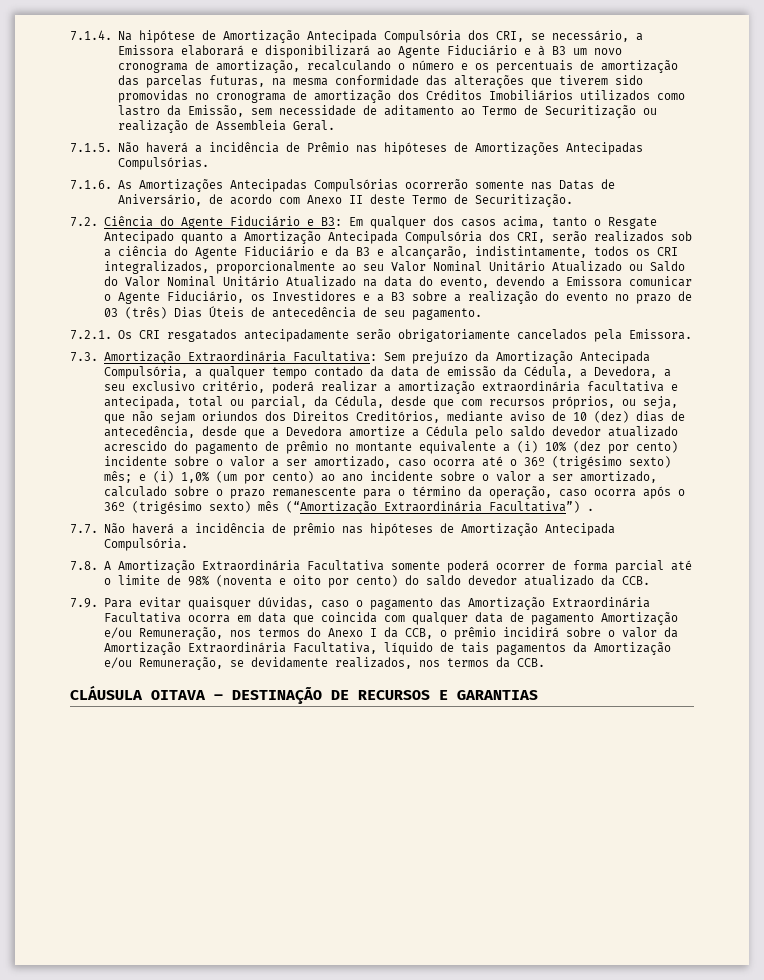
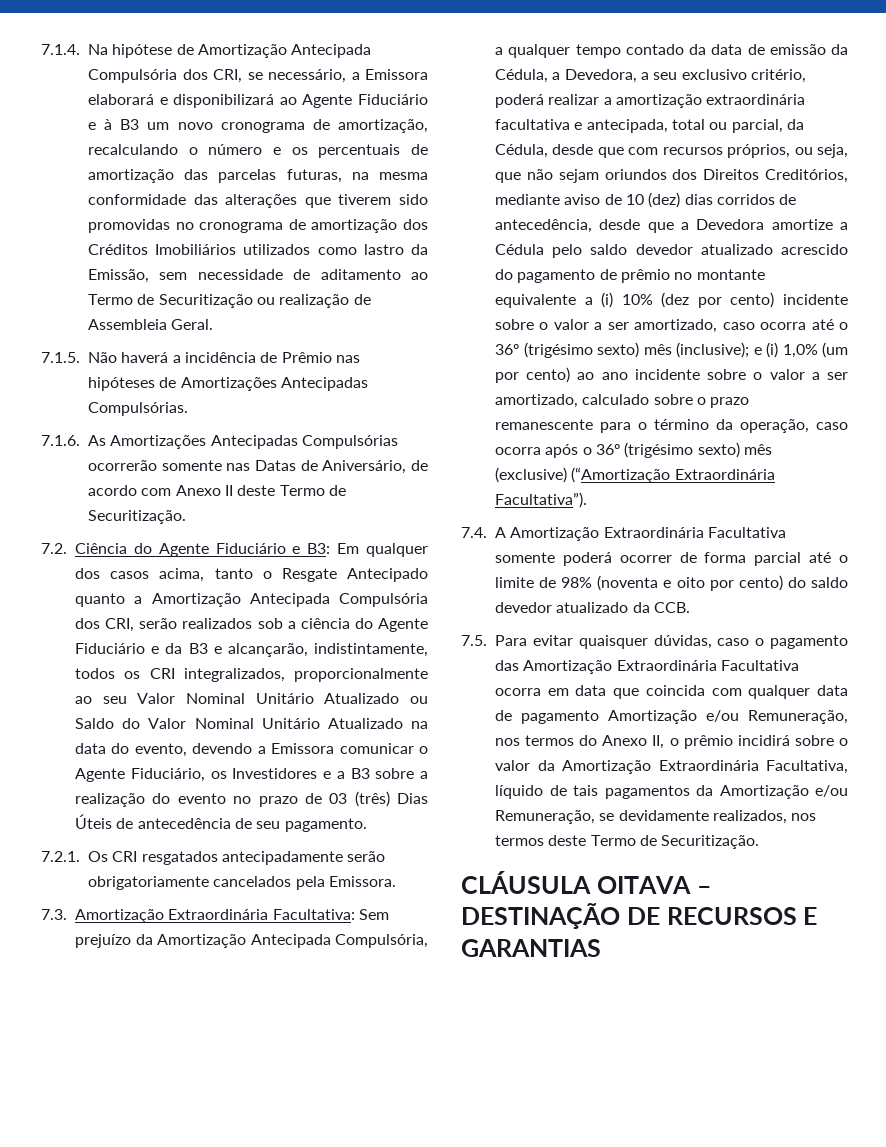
(664, 416) none -> [716,194,775,205] corridos
[103,471,132,483] mês; -> [643,342,749,358] mês (inclusive);
(279, 506) none -> [495,467,567,483] (exclusive)
[488,501,594,513] [70,523,615,536] [103,538,188,551] [70,561,98,571] Facultativa”) . // 7.7. Não haverá a incidência de prêmio nas hipóteses de Amortização Antecipada Compulsória. // 7.8. -> [495,492,587,508] [461,527,487,538] Facultativa”). // 7.4.
[70,598,98,608] 7.9. -> [461,635,487,646] 7.5.
[369,627,433,639] I da CCB, -> [652,735,665,749] II,
[495,657,545,668] da CCB. -> [548,835,760,849] deste Termo de Securitização.

